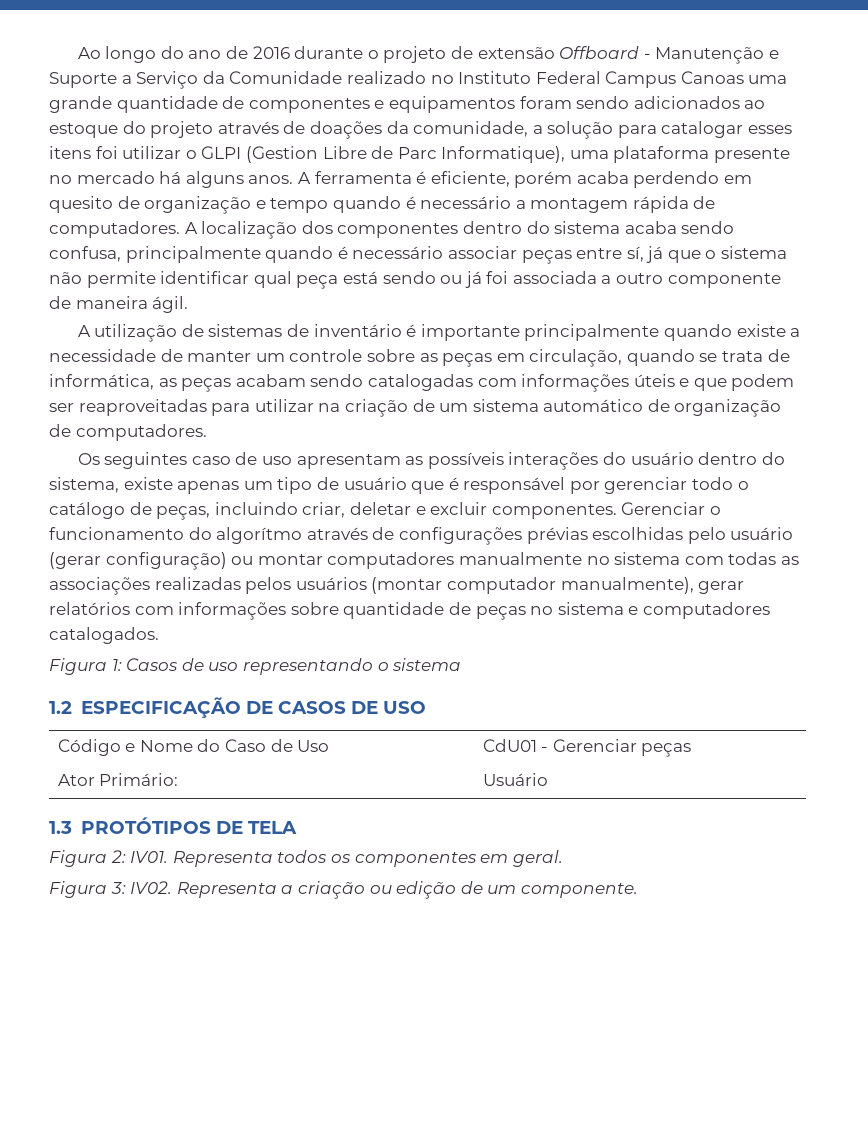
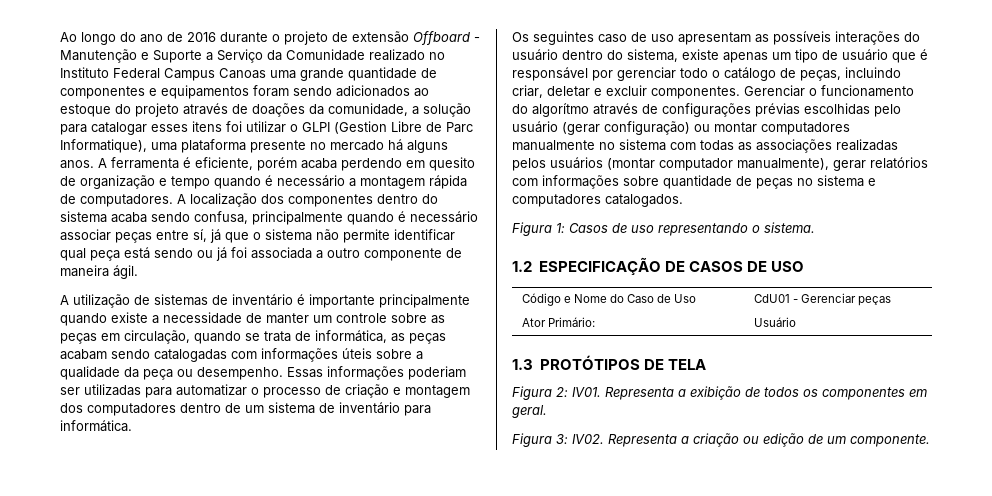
[679,374,795,391] [49,399,782,417] [49,424,207,441] e que podem ser reaproveitadas para utilizar na criação de um sistema automático de organização de computadores. -> [376,349,423,360] [60,366,466,380] [60,384,470,398] [60,402,431,416] [60,420,132,432] sobre a qualidade da peça ou desempenho. Essas informações poderiam ser utilizadas para automatizar o processo de criação e montagem dos computadores dentro de um sistema de inventário para informática.
[392,658,462,671] sistema -> [764,222,815,233] sistema.
(273, 859) none -> [678,386,760,400] a exibição de

